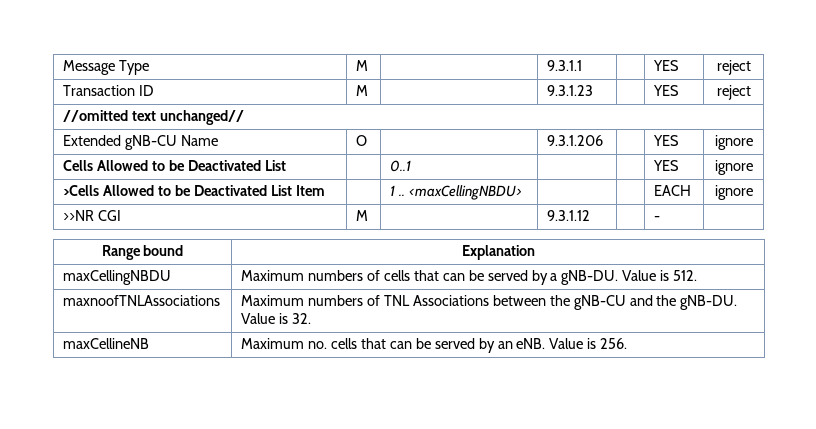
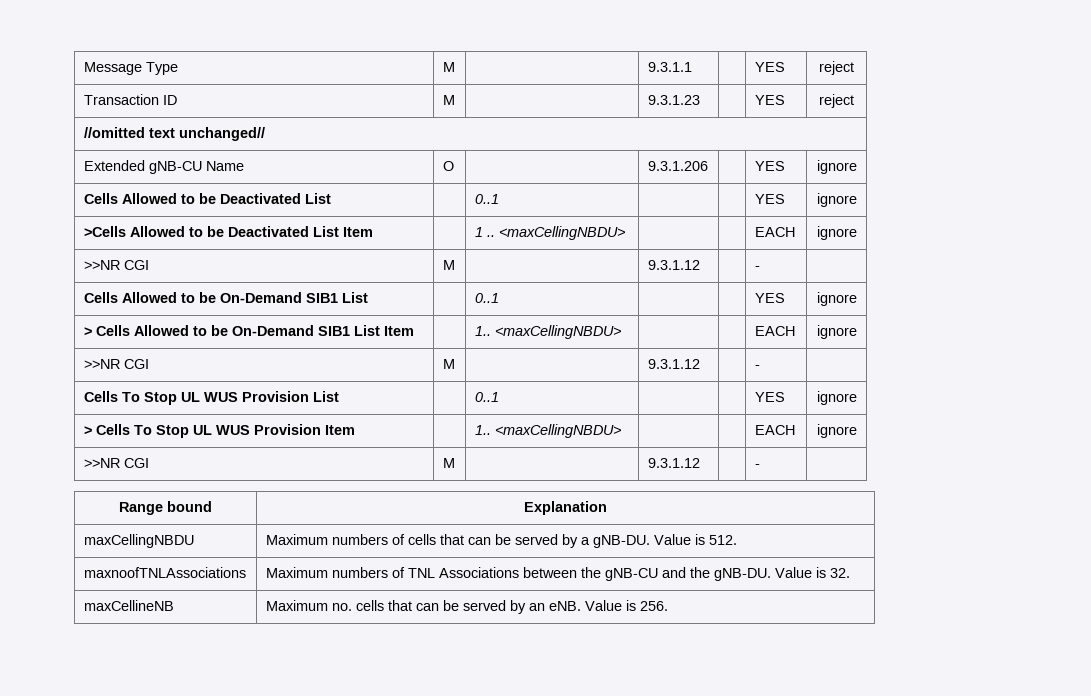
(661, 218) none -> [83,292,368,303] [474,293,499,303] [754,293,785,303] [816,292,857,306] [83,325,414,336] [474,325,621,339] [754,326,795,336] [816,325,857,339] [83,359,149,369] [442,359,455,369] [647,359,700,369] [754,365,760,369] [83,391,339,405] [474,392,499,402] [754,392,785,402] [816,391,857,405] [83,424,355,438] [474,424,621,438] [754,425,795,435] [816,424,857,438] [83,458,149,468] [442,458,455,468] [647,458,700,468] [754,464,760,468] // Cells Allowed to be On-Demand SIB1 List | | 0..1 | | | YES | ignore // > Cells Allowed to be On-Demand SIB1 List Item | | 1.. <maxCellingNBDU> | | | EACH | ignore // >>NR CGI | M | | 9.3.1.12 | | - | // Cells To Stop UL WUS Provision List | | 0..1 | | | YES | ignore // > Cells To Stop UL WUS Provision Item | | 1.. <maxCellingNBDU> | | | EACH | ignore // >>NR CGI | M | | 9.3.1.12 | | - |

